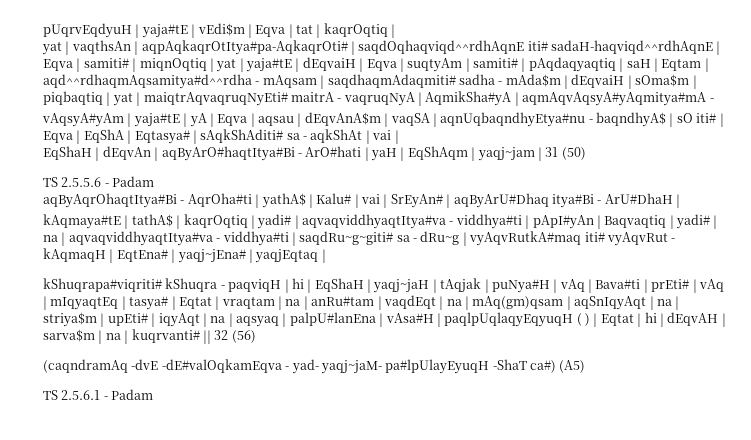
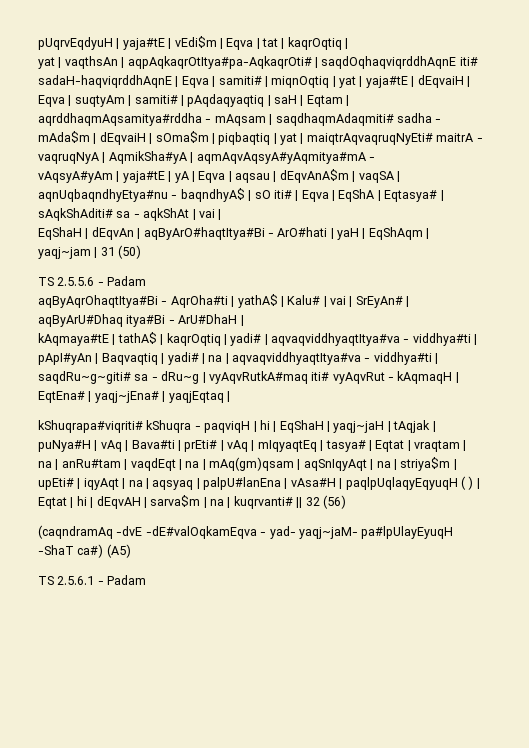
[358,40,713,54] saqdOqhaqviqd^^rdhAqnE iti# sadaH-haqviqd^^rdhAqnE -> [321,56,478,69] [38,75,172,88] saqdOqhaqviqrddhAqnE iti# sadaH-haqviqrddhAqnE
[43,74,252,89] aqd^^rdhaqmAqsamitya#d^^rdha -> [38,113,202,126] aqrddhaqmAqsamitya#rddha

